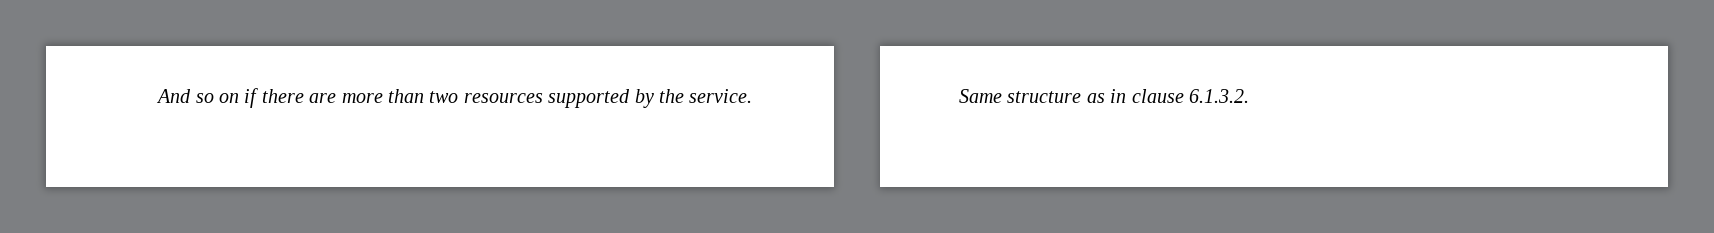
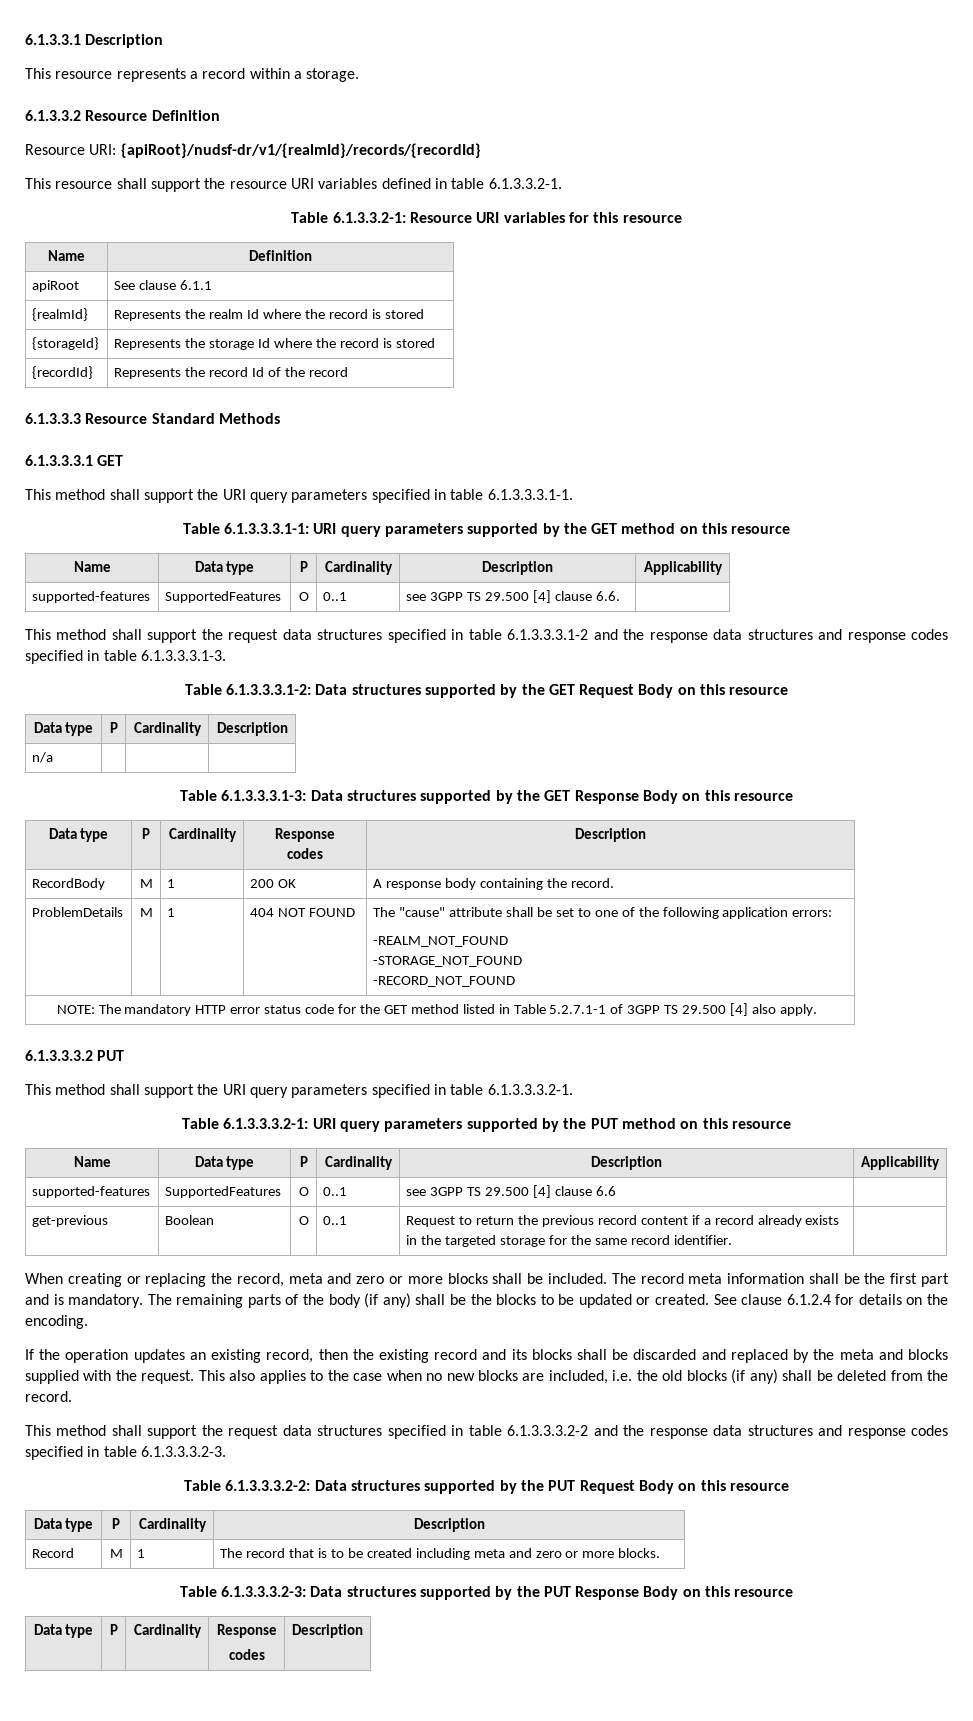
[156,88,1249,108] And so on if there are more than two resources supported by the service. Same structure as in clause 6.1.3.2. -> [25,34,164,48] [25,68,360,82] [25,110,220,121] [25,143,481,158] [25,178,562,192] [291,212,682,223] [48,250,85,261] [249,250,312,261] [32,280,80,292] [114,280,213,290] [32,308,89,321] [114,309,424,321] [32,337,100,350] [114,338,435,350] [32,366,94,379] [114,367,348,379] [25,413,280,424] [25,455,124,466] [25,489,573,503] [182,523,791,537] [73,561,111,572] [194,561,255,575] [299,561,308,572] [324,561,393,575] [482,561,553,575] [643,561,723,575] [32,591,151,603] [165,591,282,603] [298,592,309,601] [323,592,348,601] [406,590,620,603] [25,629,949,643] [25,650,226,664] [184,684,789,698] [33,722,94,736] [109,722,118,733] [133,722,202,736] [216,722,288,736] [32,752,54,763] [180,790,793,804] [48,828,109,842] [142,828,150,839] [168,828,237,842] [275,828,335,842] [287,848,323,859] [575,828,646,842] [32,878,106,890] [139,879,153,888] [167,879,176,888] [250,879,297,888] [373,878,614,890] [32,907,124,917] [139,908,153,917] [167,908,176,917] [250,908,356,917] [373,907,833,919] [373,936,509,947] [373,956,523,967] [373,976,516,987] [56,1003,817,1016] [25,1050,125,1061] [25,1084,573,1098] [182,1118,791,1132] [73,1156,111,1167] [194,1156,255,1170] [299,1156,308,1167] [324,1156,393,1170] [591,1156,662,1170] [861,1156,940,1170] [32,1186,151,1198] [165,1186,282,1198] [298,1187,309,1196] [323,1187,348,1196] [406,1185,616,1198] [32,1215,109,1227] [165,1215,215,1225] [298,1216,309,1225] [323,1216,348,1225] [406,1215,840,1227] [406,1235,732,1247] [25,1273,949,1287] [25,1293,949,1308] [25,1315,88,1329] [25,1349,949,1363] [25,1369,948,1384] [25,1391,72,1402] [25,1425,949,1439] [25,1446,226,1460] [184,1480,789,1494] [33,1518,94,1532] [112,1518,120,1529] [138,1518,207,1532] [413,1518,485,1532] [32,1548,75,1558] [109,1549,123,1558] [137,1549,146,1558] [220,1548,661,1560] [179,1586,794,1600] [33,1624,94,1638] [109,1624,118,1635] [133,1624,202,1638] [216,1624,277,1638] [228,1649,265,1660] [292,1624,363,1638] 6.1.3.3.1 Description // This resource represents a record within a storage. // 6.1.3.3.2 Resource Definition // Resource URI: {apiRoot}/nudsf-dr/v1/{realmId}/records/{recordId} // This resource shall support the resource URI variables defined in table 6.1.3.3.2-1. // Table 6.1.3.3.2-1: Resource URI variables for this resource // Name | Definition // apiRoot | See clause 6.1.1 // {realmId} | Represents the realm Id where the record is stored // {storageId} | Represents the storage Id where the record is stored // {recordId} | Represents the record Id of the record // 6.1.3.3.3 Resource Standard Methods // 6.1.3.3.3.1 GET // This method shall support the URI query parameters specified in table 6.1.3.3.3.1-1. // Table 6.1.3.3.3.1-1: URI query parameters supported by the GET method on this resource // Name | Data type | P | Cardinality | Description | Applicability // supported-features | SupportedFeatures | O | 0..1 | see 3GPP TS 29.500 [4] clause 6.6. | // This method shall support the request data structures specified in table 6.1.3.3.3.1-2 and the response data structures and response codes specified in table 6.1.3.3.3.1-3. // Table 6.1.3.3.3.1-2: Data structures supported by the GET Request Body on this resource // Data type | P | Cardinality | Description // n/a | | | // Table 6.1.3.3.3.1-3: Data structures supported by the GET Response Body on this resource // Data type | P | Cardinality | Response // codes | Description // RecordBody | M | 1 | 200 OK | A response body containing the record. // ProblemDetails | M | 1 | 404 NOT FOUND | The "cause" attribute shall be set to one of the following application errors: // -REALM_NOT_FOUND // -STORAGE_NOT_FOUND // -RECORD_NOT_FOUND // NOTE: The mandatory HTTP error status code for the GET method listed in Table 5.2.7.1-1 of 3GPP TS 29.500 [4] also apply. // 6.1.3.3.3.2 PUT // This method shall support the URI query parameters specified in table 6.1.3.3.3.2-1. // Table 6.1.3.3.3.2-1: URI query parameters supported by the PUT method on this resource // Name | Data type | P | Cardinality | Description | Applicability // supported-features | SupportedFeatures | O | 0..1 | see 3GPP TS 29.500 [4] clause 6.6 | // get-previous | Boolean | O | 0..1 | Request to return the previous record content if a record already exists in the targeted storage for the same record identifier. | // When creating or replacing the record, meta and zero or more blocks shall be included. The record meta information shall be the first part and is mandatory. The remaining parts of the body (if any) shall be the blocks to be updated or created. See clause 6.1.2.4 for details on the encoding. // If the operation updates an existing record, then the existing record and its blocks shall be discarded and replaced by the meta and blocks supplied with the request. This also applies to the case when no new blocks are included, i.e. the old blocks (if any) shall be deleted from the record. // This method shall support the request data structures specified in table 6.1.3.3.3.2-2 and the response data structures and response codes specified in table 6.1.3.3.3.2-3. // Table 6.1.3.3.3.2-2: Data structures supported by the PUT Request Body on this resource // Data type | P | Cardinality | Description // Record | M | 1 | The record that is to be created including meta and zero or more blocks. // Table 6.1.3.3.3.2-3: Data structures supported by the PUT Response Body on this resource // Data type | P | Cardinality | Response // codes | Description

